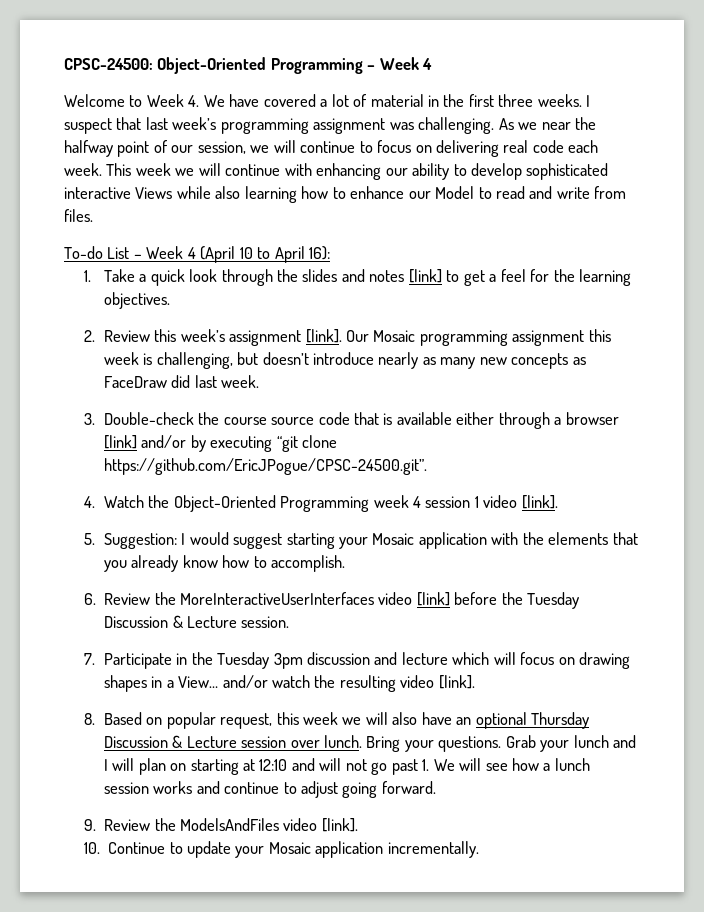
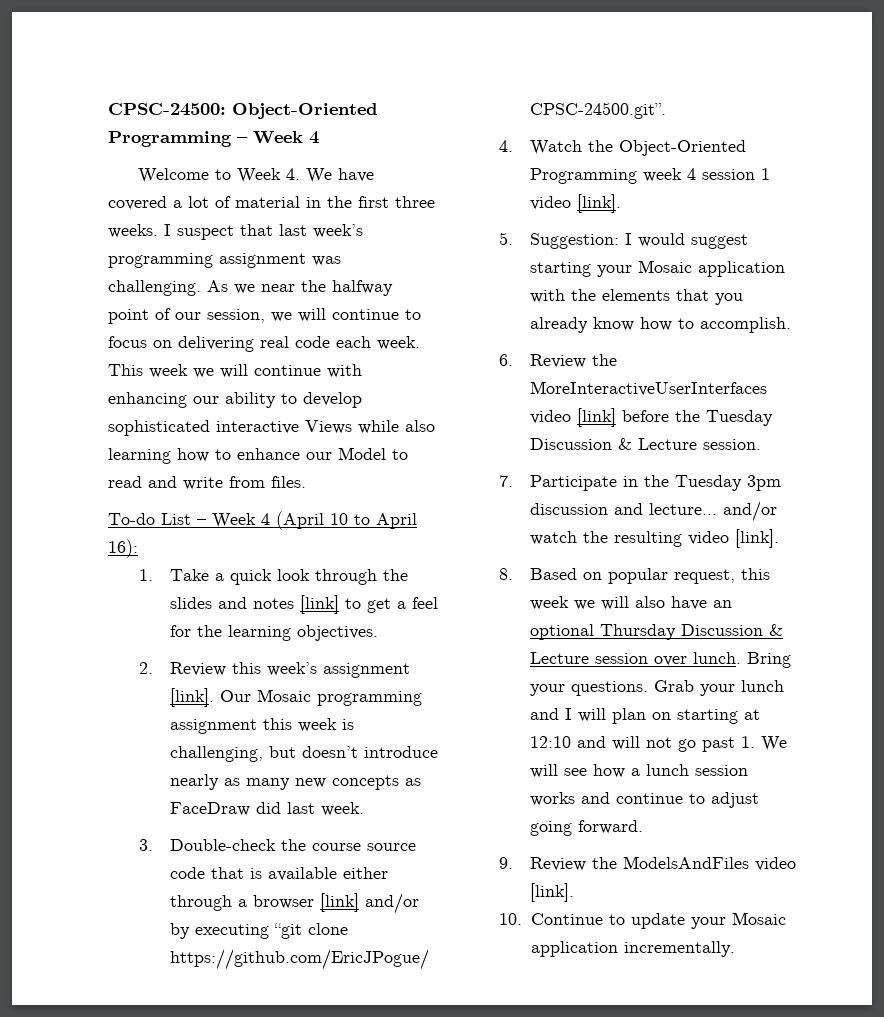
[401,652,631,669] [103,675,219,692] lecture which will focus on drawing shapes in a View… -> [648,503,717,515] lecture…

